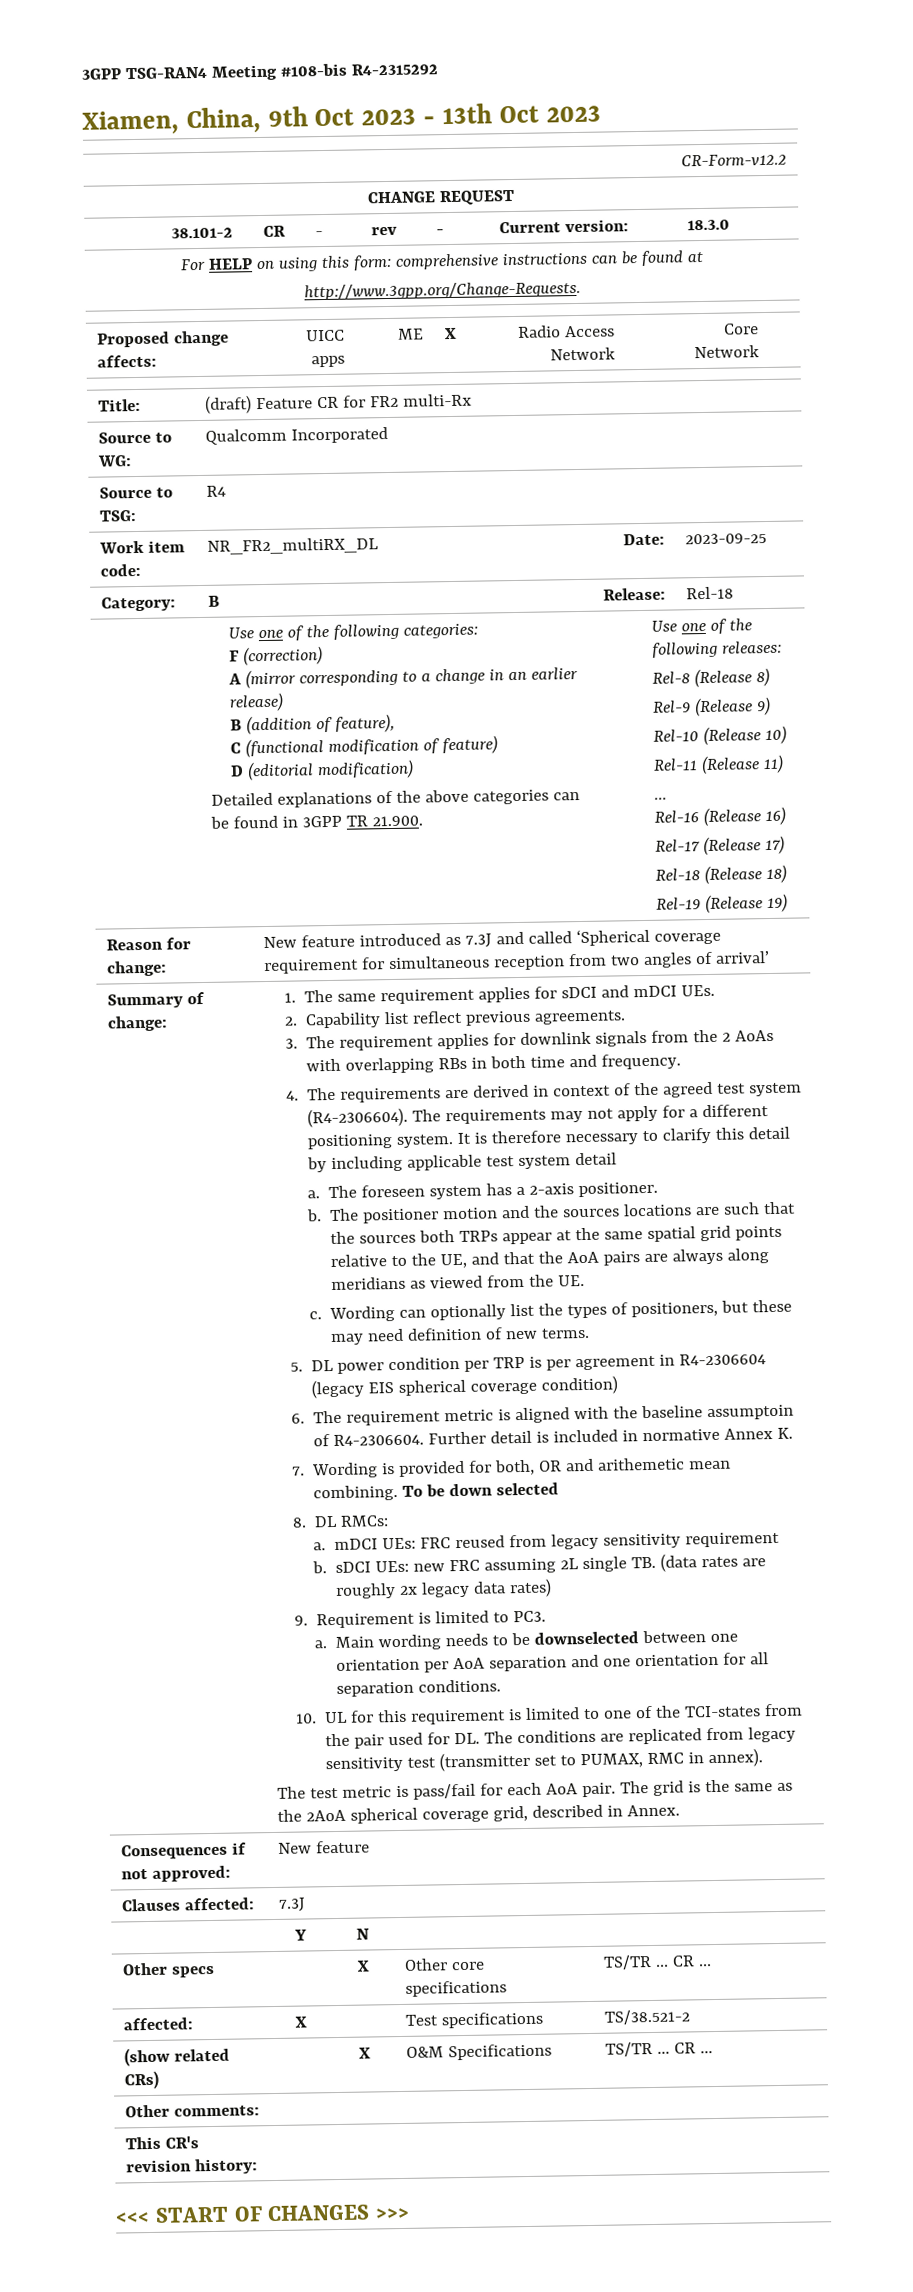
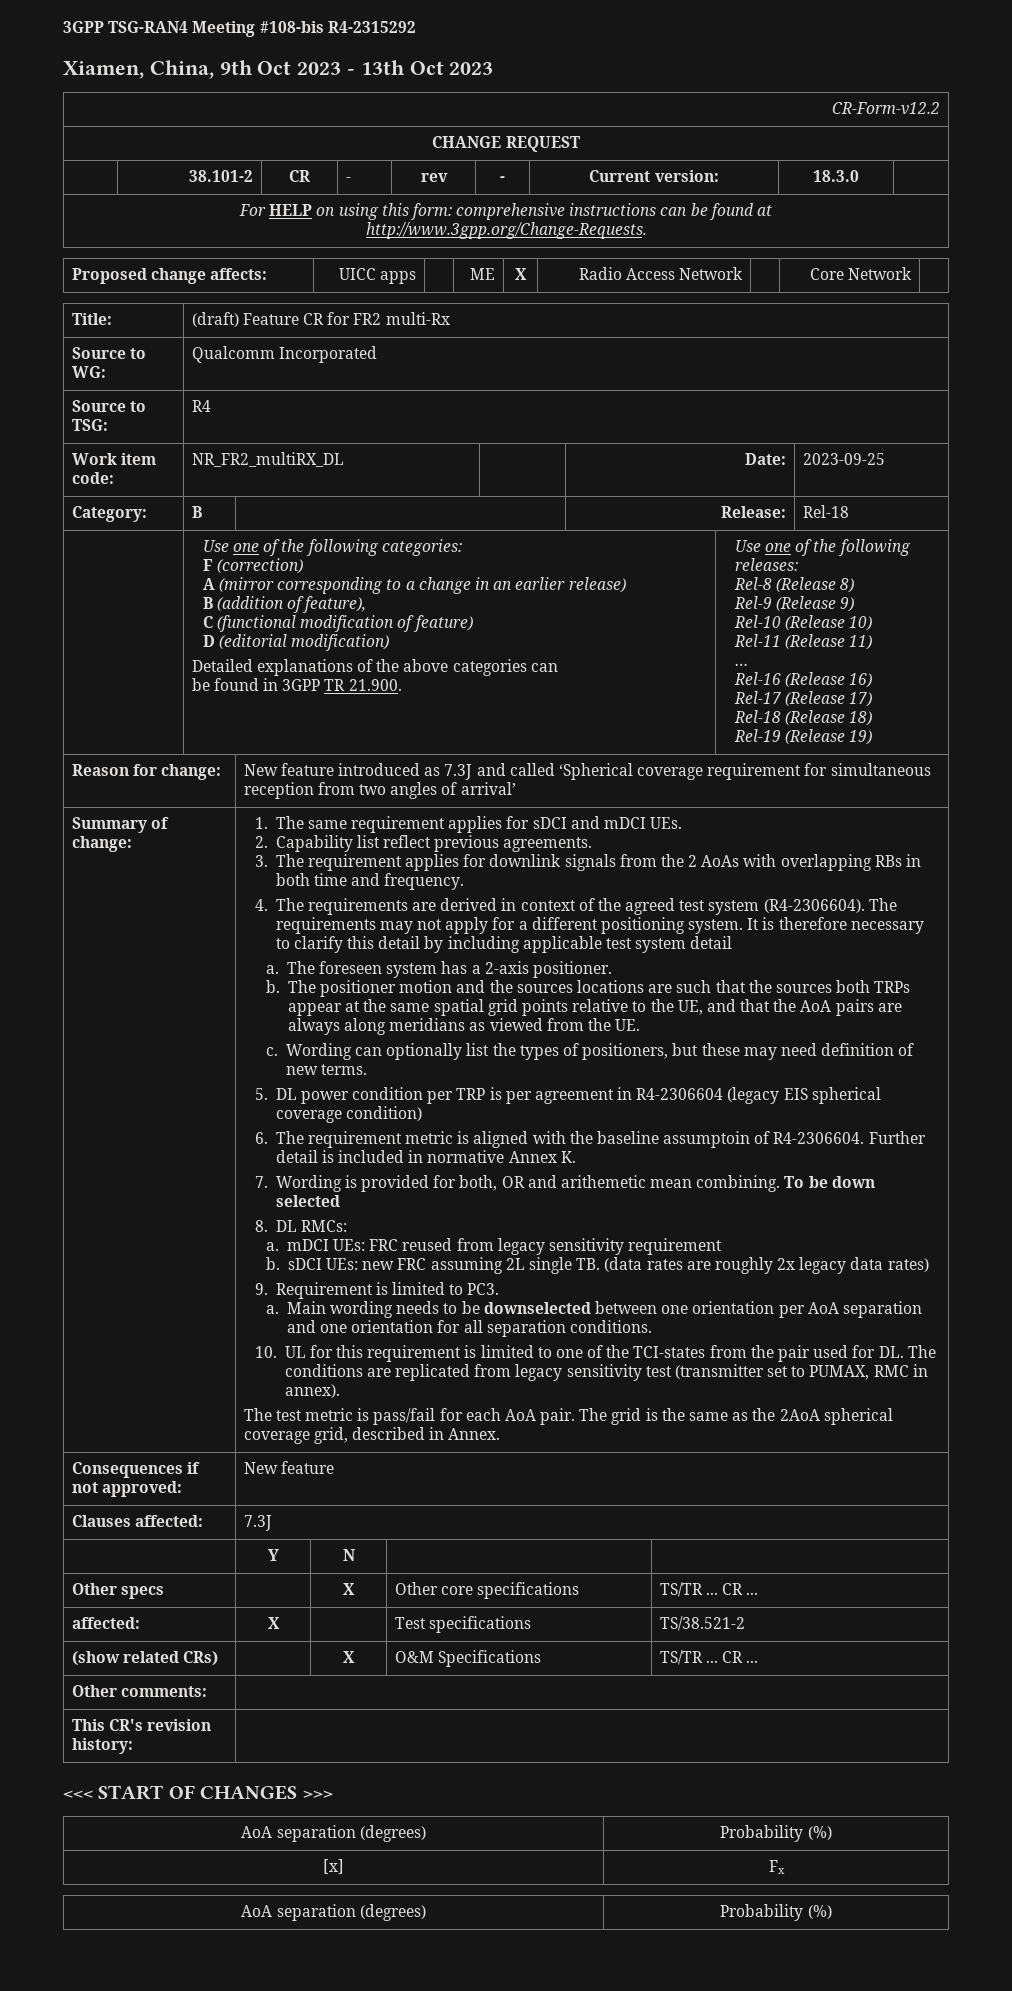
(410, 2213) none -> [241,1825,426,1842] [720,1825,832,1842] [323,1859,344,1874] [768,1860,785,1874] [241,1904,426,1921] [720,1904,832,1921] // AoA separation (degrees) | Probability (%) // [x] | Fx // AoA separation (degrees) | Probability (%)

